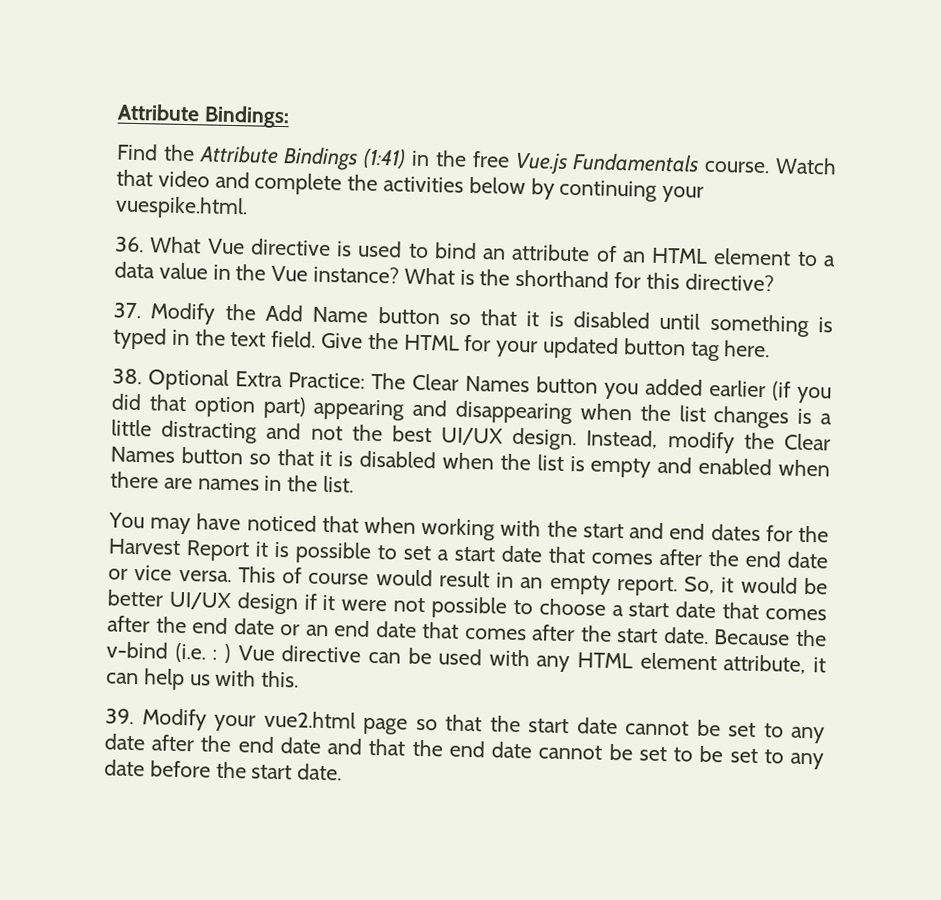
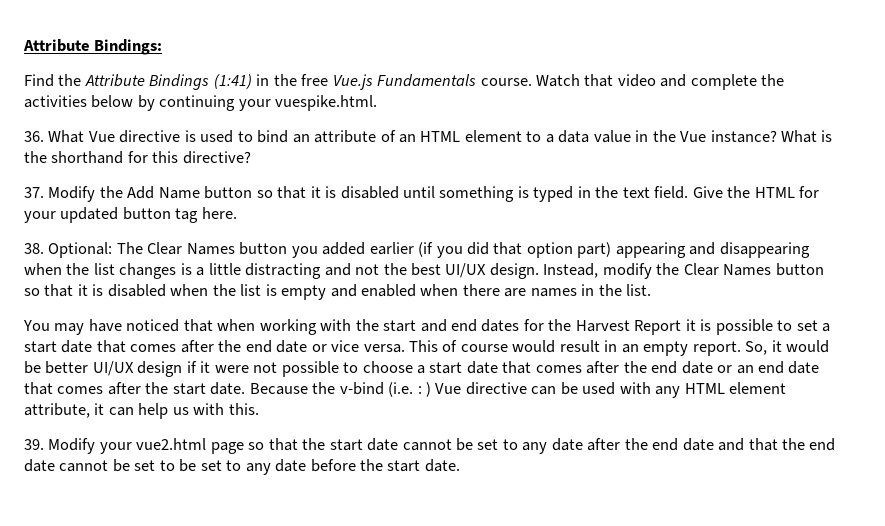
[148,368,365,391] Optional Extra Practice: -> [48,242,113,258] Optional:

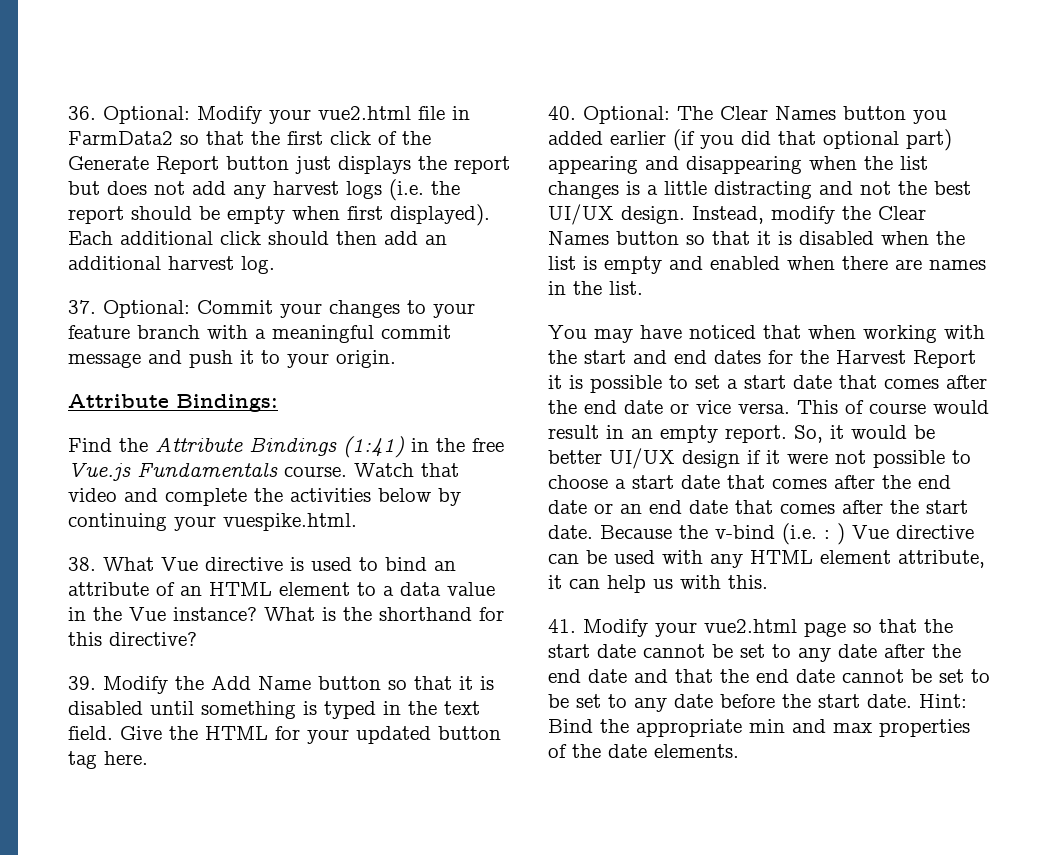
(23, 45) none -> [68,106,470,124] [68,131,431,145] [68,156,510,174] [68,179,460,201] [68,204,490,226] [68,231,447,245] [68,256,275,274] [68,300,475,318] [68,325,451,343] [68,350,396,368] 36. Optional: Modify your vue2.html file in FarmData2 so that the first click of the Generate Report button just displays the report but does not add any harvest logs (i.e. the report should be empty when first displayed). Each additional click should then add an additional harvest log. // 37. Optional: Commit your changes to your feature branch with a meaningful commit message and push it to your origin. //
[24,131,44,142] 36. -> [68,557,96,571] 38.
[24,187,44,198] 37. -> [68,676,96,690] 39.
[24,243,44,254] 38. -> [548,106,576,120] 40.
[526,242,573,258] option -> [823,131,899,149] optional
[24,439,44,450] 39. -> [548,619,576,633] 41.
(460, 465) none -> [919,694,967,708] [548,719,970,737] [548,744,739,758] Hint: Bind the appropriate min and max properties of the date elements.

